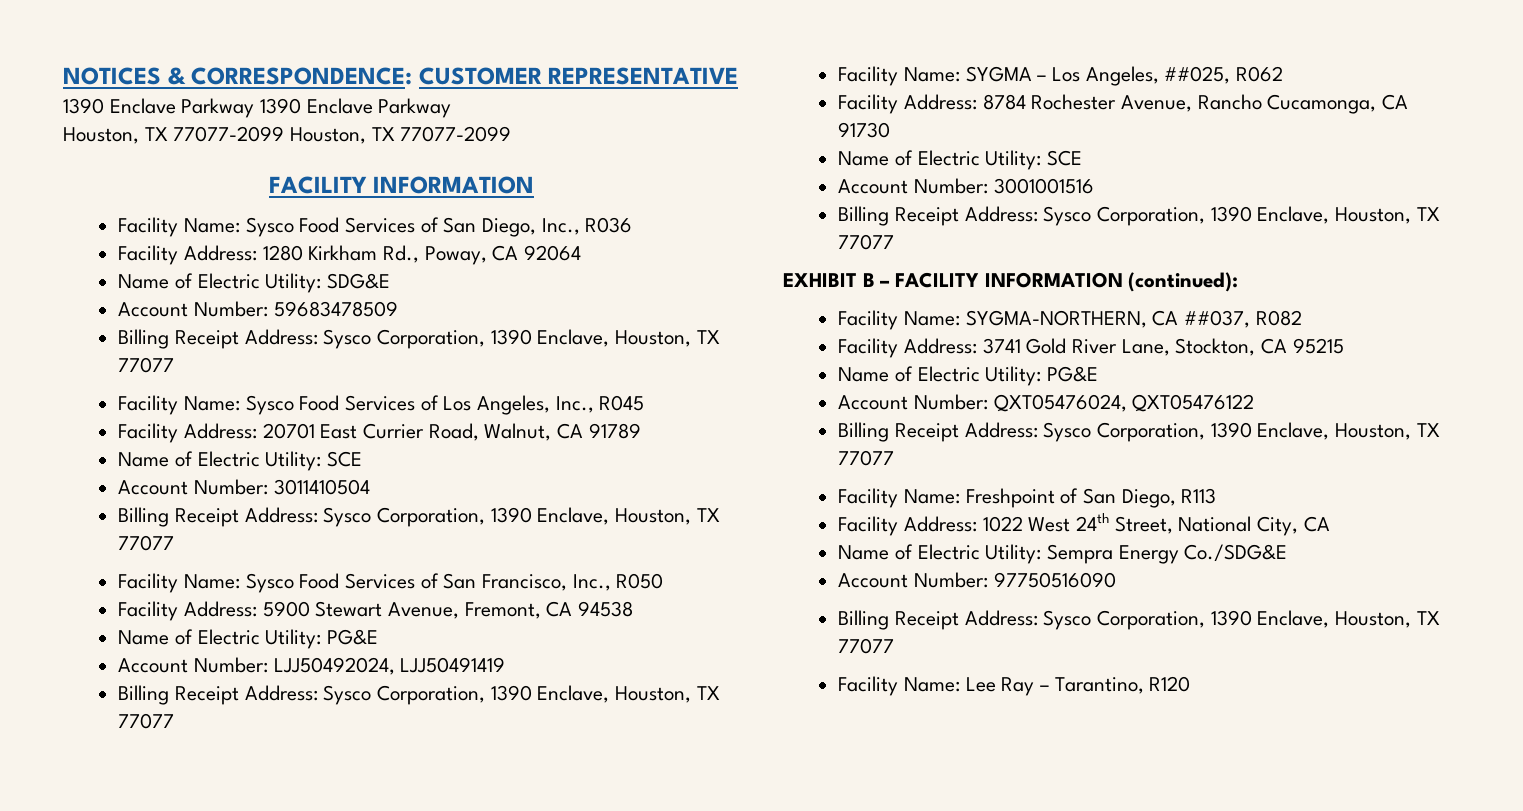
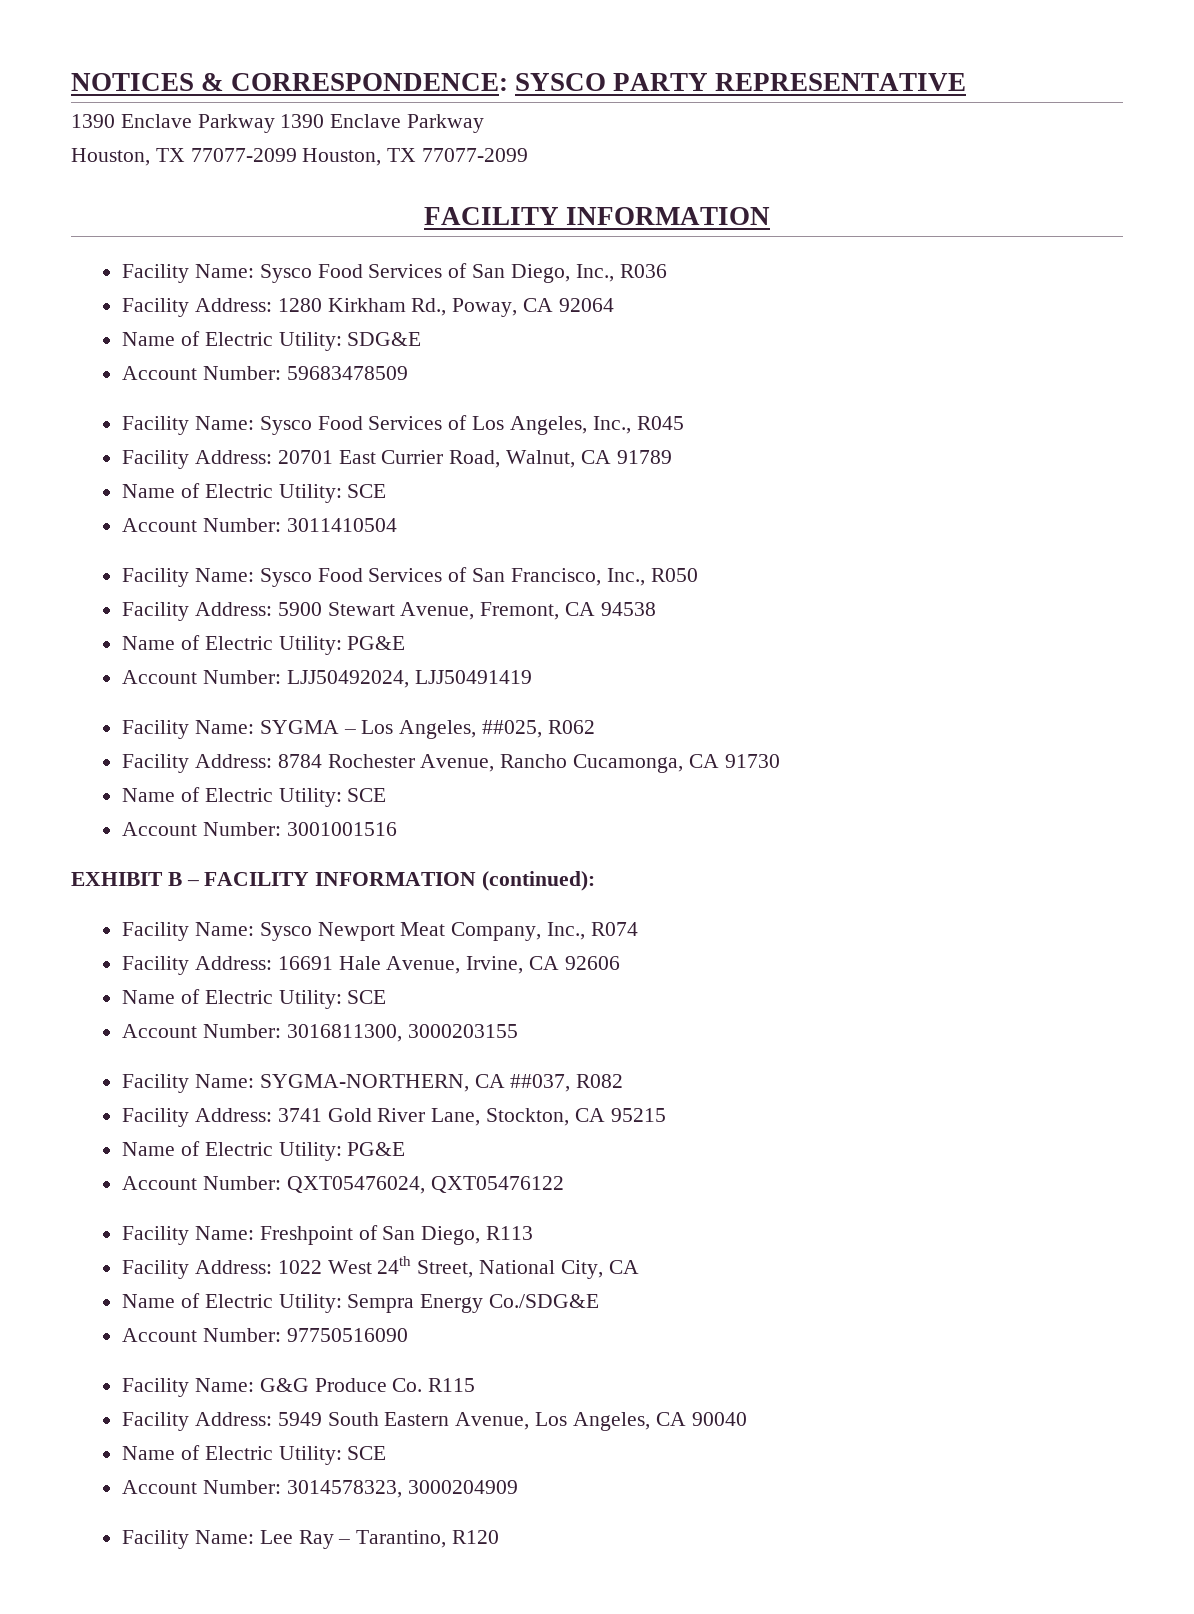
[418,67,542,85] CUSTOMER -> [514,73,709,91] SYSCO PARTY
[118,329,720,349] [118,357,175,373] // Billing Receipt Address: Sysco Corporation, 1390 Enclave, Houston, TX 77077 -> (408, 373) none
[118,507,720,527] [118,535,175,551] // Billing Receipt Address: Sysco Corporation, 1390 Enclave, Houston, TX 77077 -> (397, 525) none
[118,685,720,705] [118,713,175,729] // Billing Receipt Address: Sysco Corporation, 1390 Enclave, Houston, TX 77077 -> (532, 677) none
[838,206,1440,226] [838,234,895,250] // Billing Receipt Address: Sysco Corporation, 1390 Enclave, Houston, TX 77077 -> (397, 829) none
(1239, 282) none -> [122,922,638,941] [122,956,620,975] [122,989,387,1009] [122,1024,518,1042] // Facility Name: Sysco Newport Meat Company, Inc., R074 // Facility Address: 16691 Hale Avenue, Irvine, CA 92606 // Name of Electric Utility: SCE // Account Number: 3016811300, 3000203155
[838,422,1440,442] [838,450,895,466] // Billing Receipt Address: Sysco Corporation, 1390 Enclave, Houston, TX 77077 -> (564, 1184) none
[838,610,1440,630] [838,638,895,654] Billing Receipt Address: Sysco Corporation, 1390 Enclave, Houston, TX 77077 -> [122,1378,476,1397] [122,1412,747,1431] [122,1445,387,1465] [122,1480,518,1498] Facility Name: G&G Produce Co. R115 // Facility Address: 5949 South Eastern Avenue, Los Angeles, CA 90040 // Name of Electric Utility: SCE // Account Number: 3014578323, 3000204909

